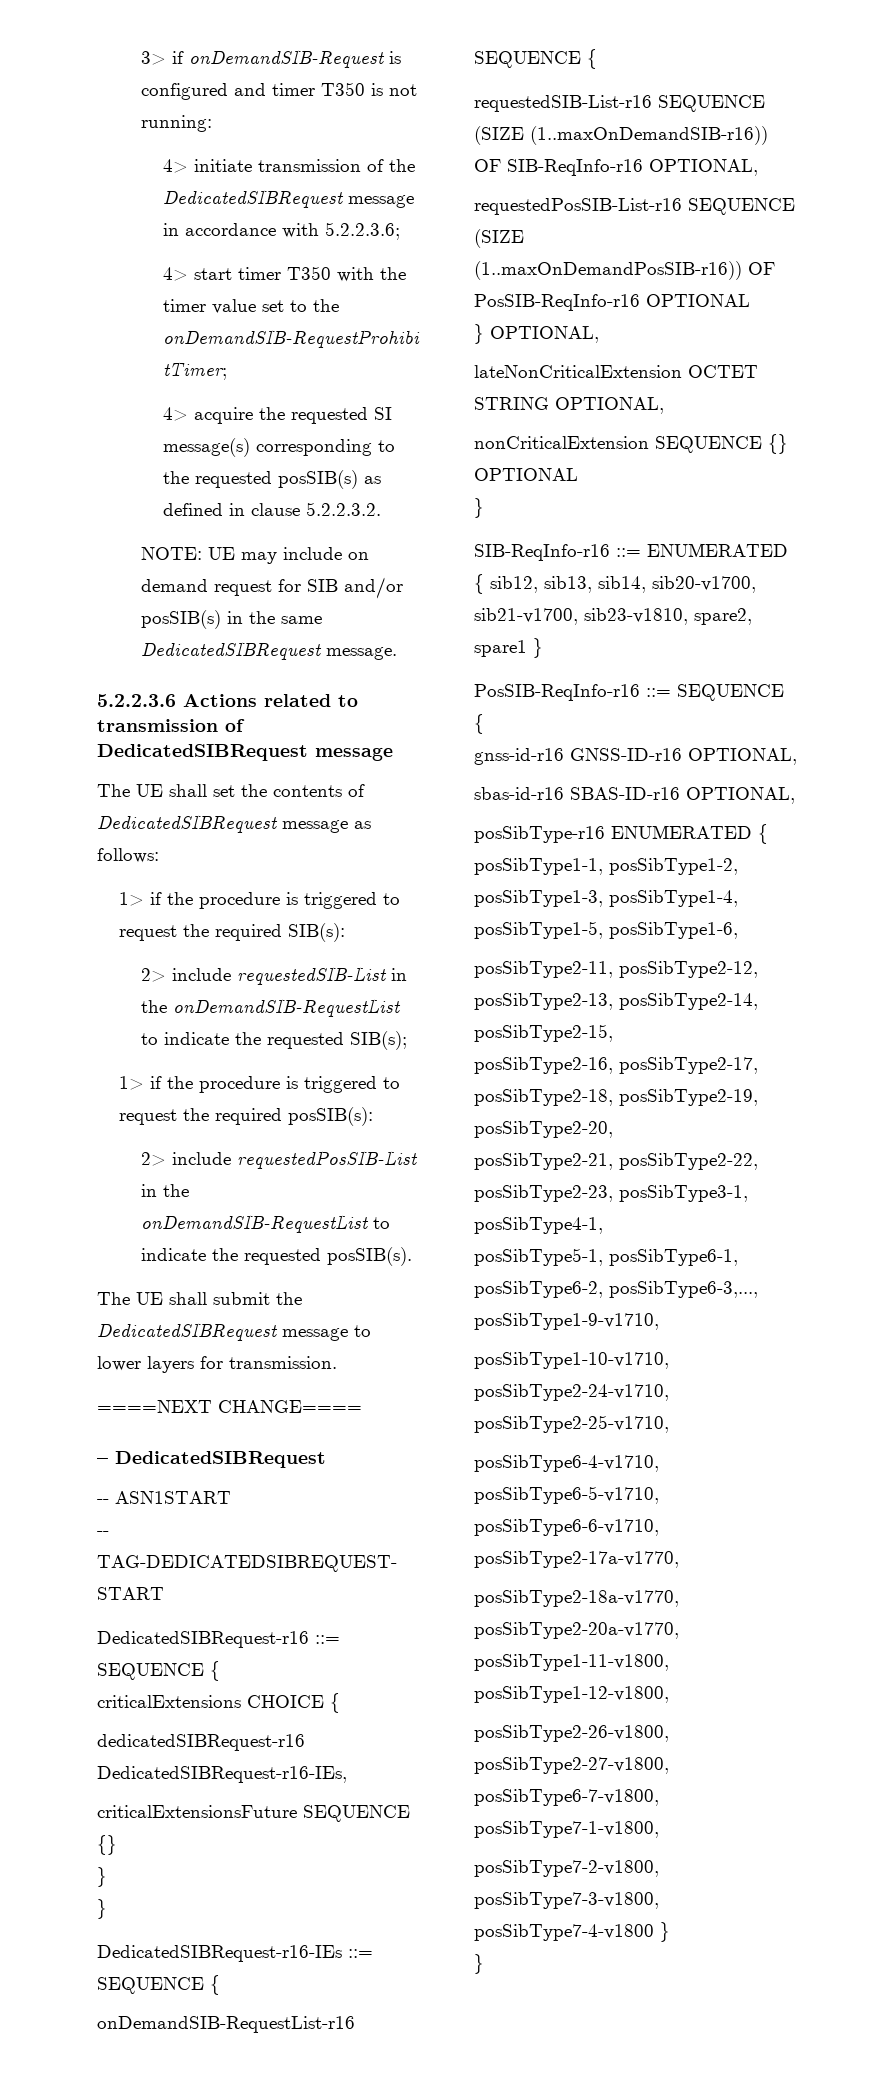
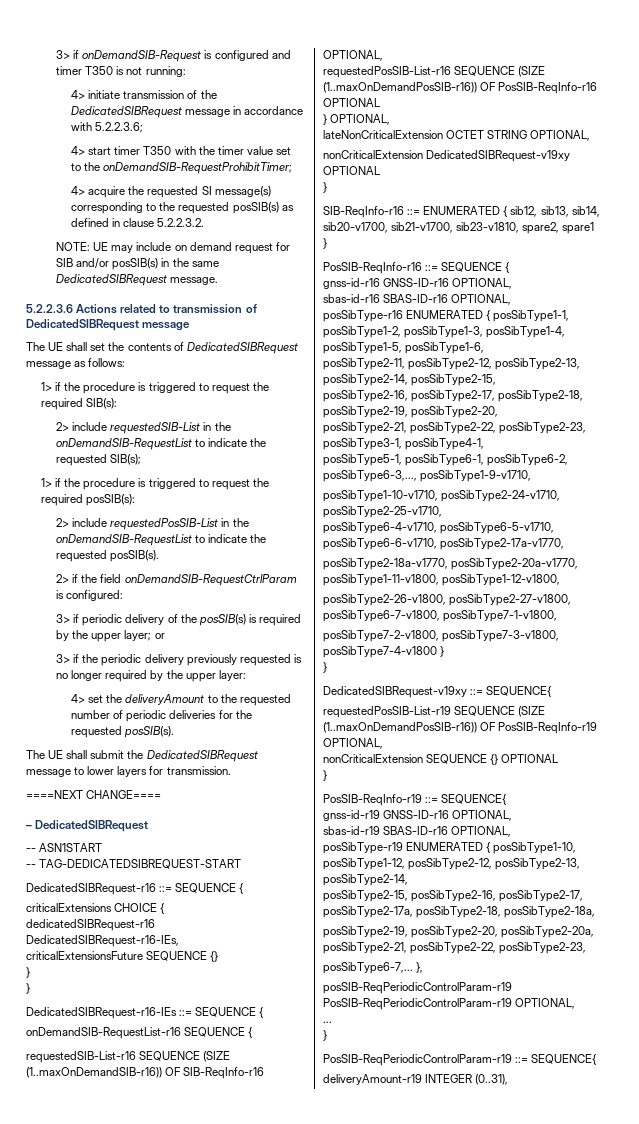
(413, 1256) none -> [56,574,297,586] [56,590,124,601] [56,614,301,626] [56,630,165,642] [56,654,302,666] [56,670,246,682] [71,694,291,706] [71,710,252,722] [71,726,175,738] // 2> if the field onDemandSIB-RequestCtrlParam is configured: // 3> if periodic delivery of the posSIB(s) is required by the upper layer; or // 3> if the periodic delivery previously requested is no longer required by the upper layer: // 4> set the deliveryAmount to the requested number of periodic deliveries for the requested posSIB(s).
[655,434,788,454] SEQUENCE {} -> [426,150,571,162] DedicatedSIBRequest-v19xy
(484, 1964) none -> [323,686,552,698] [323,706,546,718] [323,722,598,734] [323,738,383,749] [323,754,559,765] [323,770,327,781] [323,794,507,806] [323,810,513,821] [323,826,512,837] [323,842,577,854] [323,858,581,870] [323,874,408,886] [323,890,584,902] [323,906,596,918] [323,926,595,938] [323,942,587,954] [323,962,424,974] [323,982,512,994] [323,998,576,1010] [323,1021,332,1023] [323,1030,327,1041] [323,1054,597,1066] [323,1074,509,1085] // DedicatedSIBRequest-v19xy ::= SEQUENCE{ // requestedPosSIB-List-r19 SEQUENCE (SIZE (1..maxOnDemandPosSIB-r16)) OF PosSIB-ReqInfo-r19 OPTIONAL, // nonCriticalExtension SEQUENCE {} OPTIONAL // } // PosSIB-ReqInfo-r19 ::= SEQUENCE{ // gnss-id-r19 GNSS-ID-r16 OPTIONAL, // sbas-id-r19 SBAS-ID-r16 OPTIONAL, // posSibType-r19 ENUMERATED { posSibType1-10, posSibType1-12, posSibType2-12, posSibType2-13, posSibType2-14, // posSibType2-15, posSibType2-16, posSibType2-17, posSibType2-17a, posSibType2-18, posSibType2-18a, // posSibType2-19, posSibType2-20, posSibType2-20a, posSibType2-21, posSibType2-22, posSibType2-23, // posSibType6-7,... }, // posSIB-ReqPeriodicControlParam-r19 PosSIB-ReqPeriodicControlParam-r19 OPTIONAL, // ... // } // PosSIB-ReqPeriodicControlParam-r19 ::= SEQUENCE{ // deliveryAmount-r19 INTEGER (0..31),

